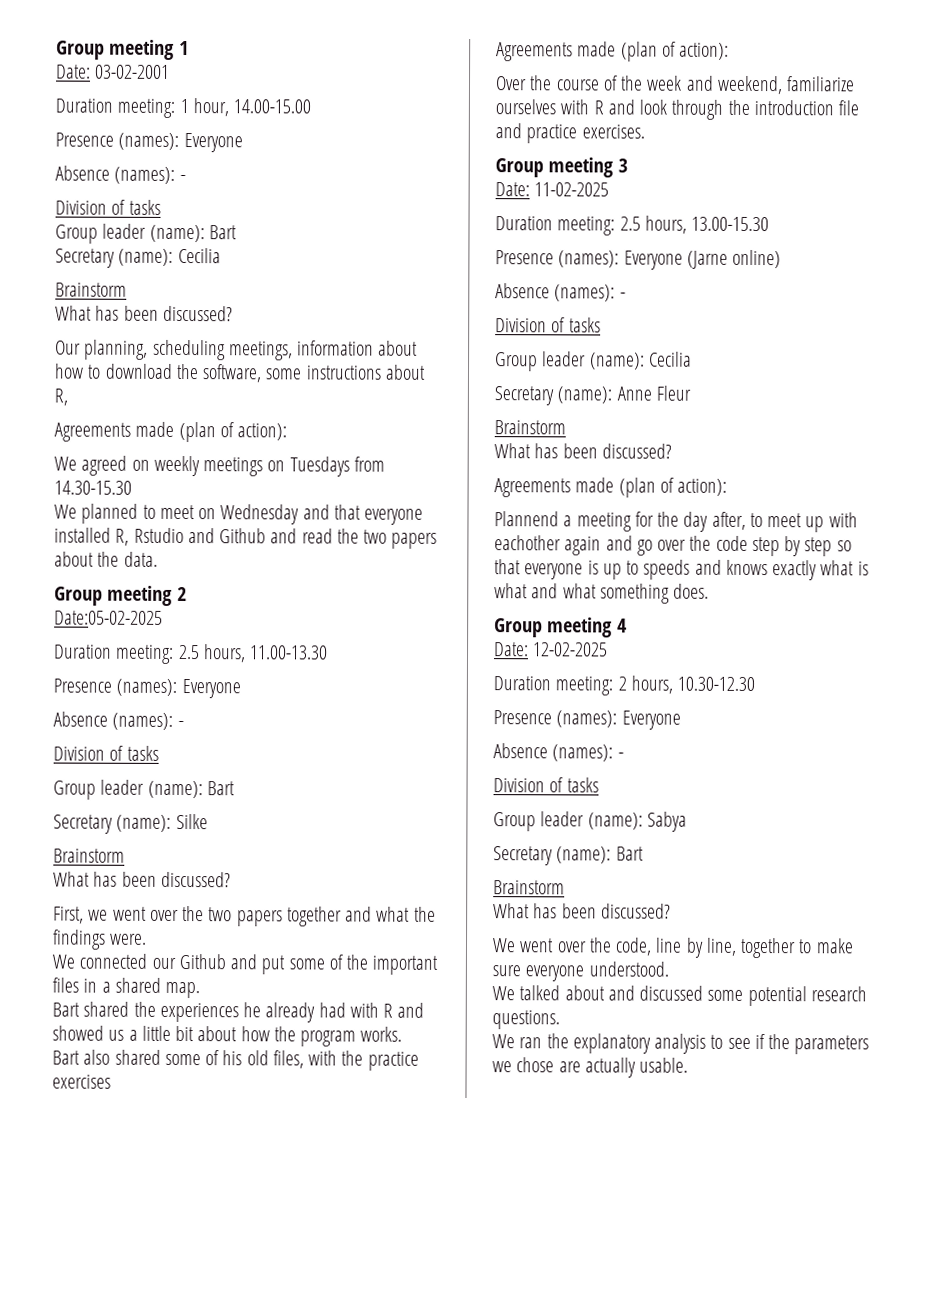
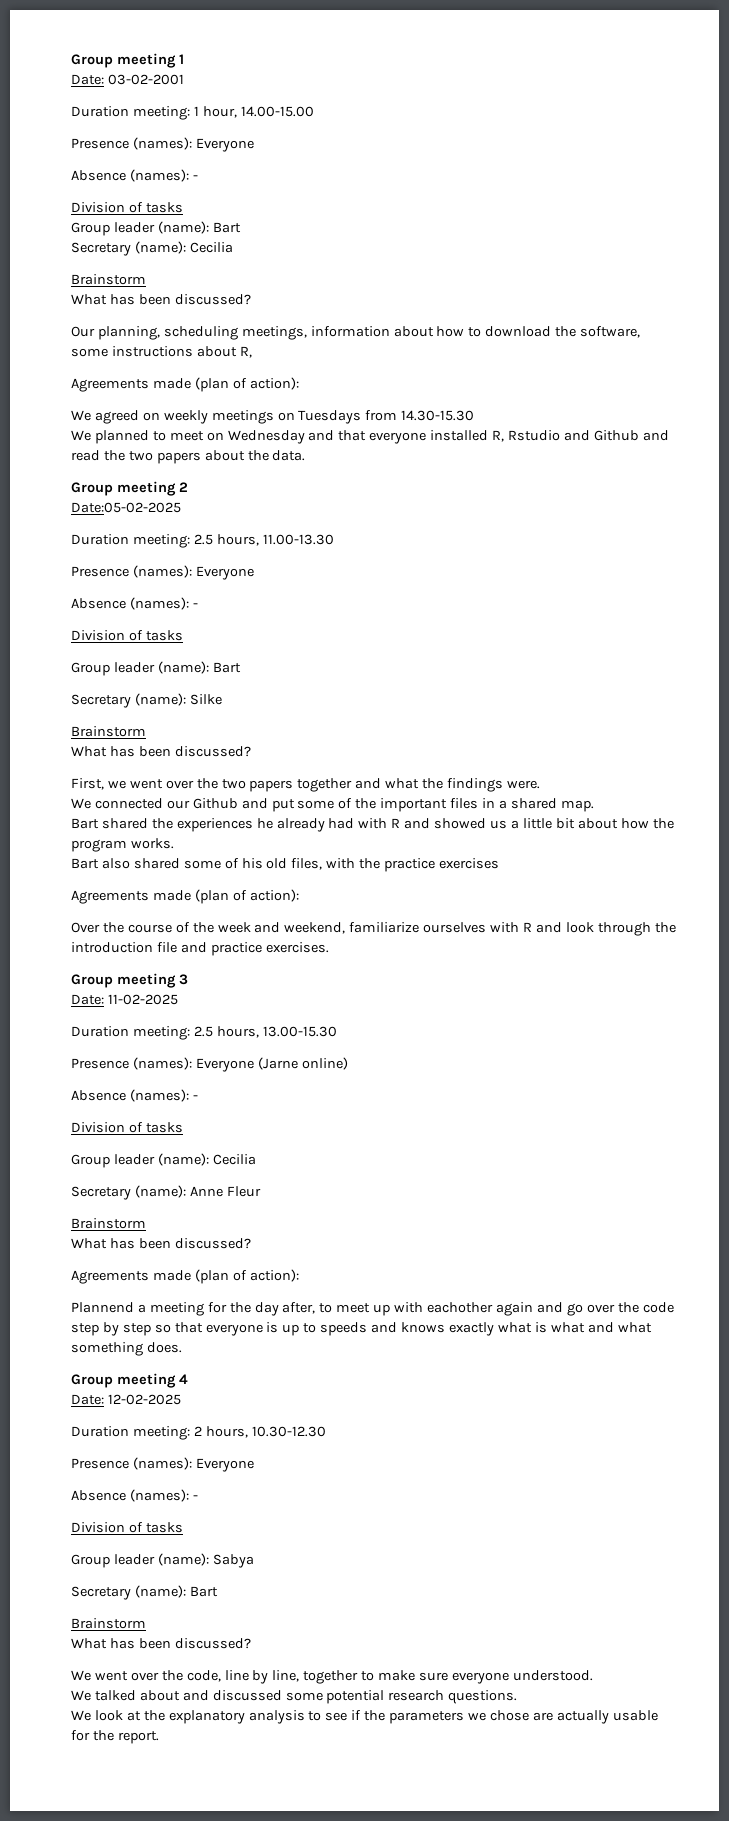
[519,1037,543,1049] ran -> [94,1710,141,1721] look at
[639,1057,689,1073] usable. -> [612,1710,658,1721] [71,1730,159,1744] usable for the report.

